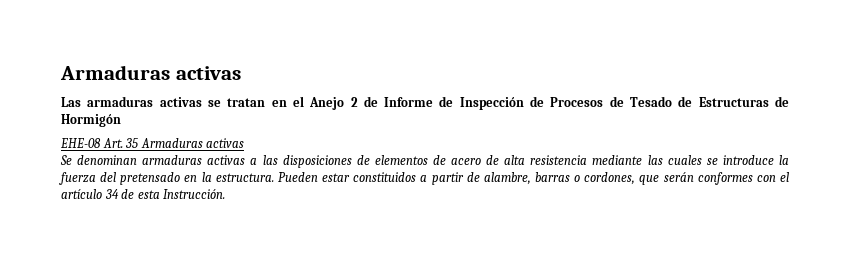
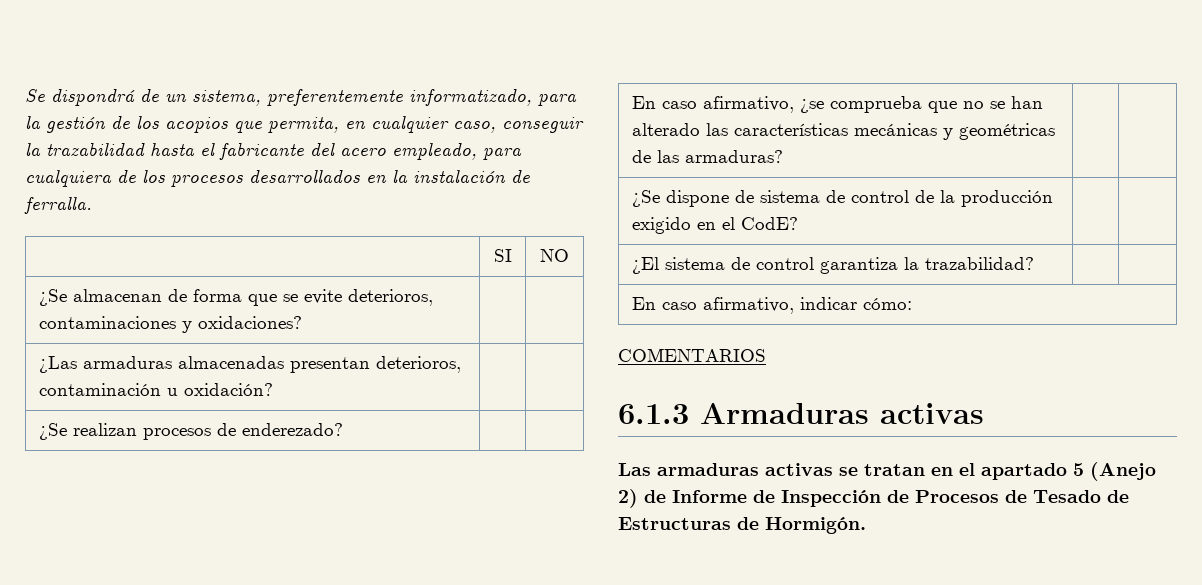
(60, 72) none -> [25,89,577,106] [25,116,584,133] [25,142,522,160] [25,170,530,187] [24,197,92,214] [493,249,512,262] [540,249,569,262] [38,289,433,306] [38,316,302,333] [38,356,461,373] [38,383,273,396] [38,423,343,440] [631,96,1043,113] [631,123,1055,140] [631,150,783,163] [631,190,1053,207] [631,217,798,234] [631,257,1034,274] [631,297,912,314] [618,348,766,362] [618,404,689,424] Se dispondrá de un sistema, preferentemente informatizado, para la gestión de los acopios que permita, en cualquier caso, conseguir la trazabilidad hasta el fabricante del acero empleado, para cualquiera de los procesos desarrollados en la instalación de ferralla. // | SI | NO // ¿Se almacenan de forma que se evite deterioros, contaminaciones y oxidaciones? | | // ¿Las armaduras almacenadas presentan deterioros, contaminación u oxidación? | | // ¿Se realizan procesos de enderezado? | | // En caso afirmativo, ¿se comprueba que no se han alterado las características mecánicas y geométricas de las armaduras? | | // ¿Se dispone de sistema de control de la producción exigido en el CodE? | | // ¿El sistema de control garantiza la trazabilidad? | | // En caso afirmativo, indicar cómo: // COMENTARIOS // 6.1.3
[309,97,358,110] Anejo 2 -> [981,462,1156,481] [618,489,638,508] apartado 5 (Anejo 2)
[61,114,121,127] [60,138,245,148] [60,155,790,168] [59,172,789,185] [61,189,226,199] Hormigón // EHE-08 Art. 35 Armaduras activas // Se denominan armaduras activas a las disposiciones de elementos de acero de alta resistencia mediante las cuales se introduce la fuerza del pretensado en la estructura. Pueden estar constituidos a partir de alambre, barras o cordones, que serán conformes con el artículo 34 de esta Instrucción. -> [765,517,866,534] Hormigón.

